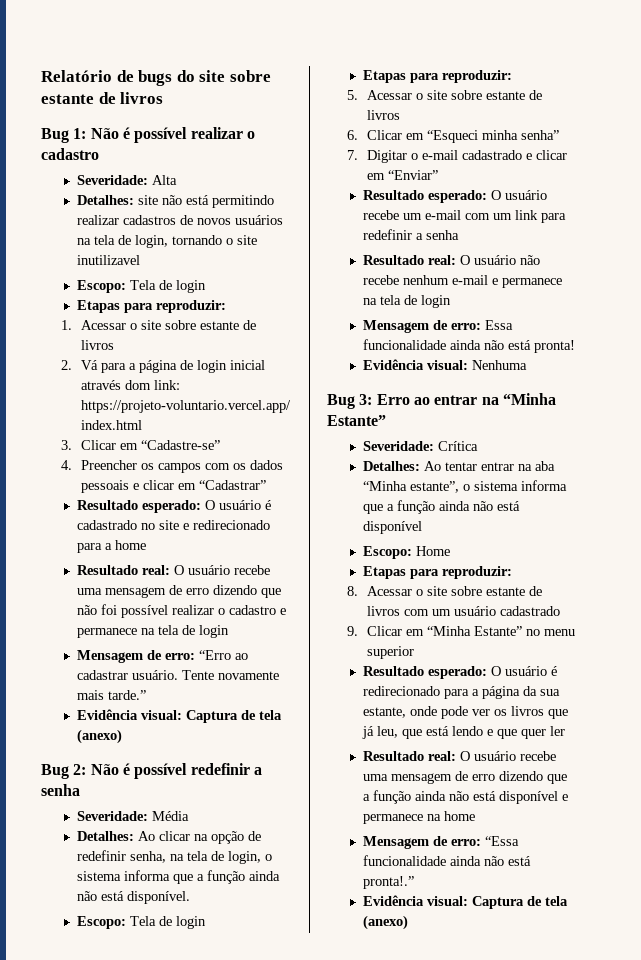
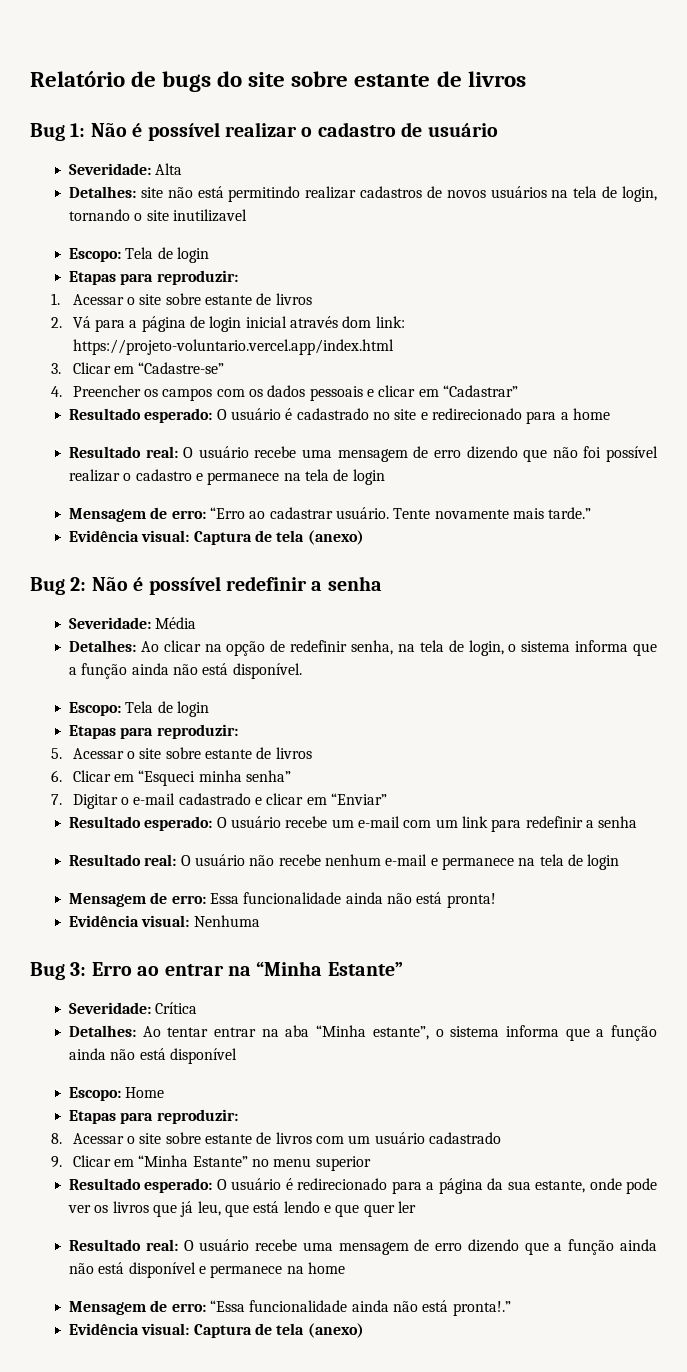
(99, 154) none -> [401,122,498,137] de usuário

